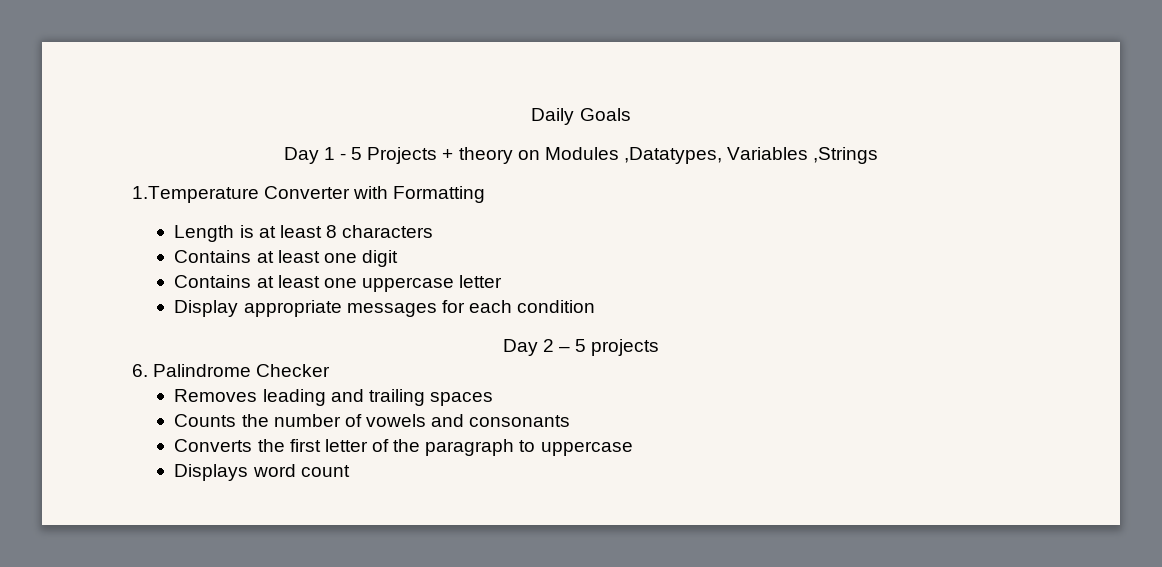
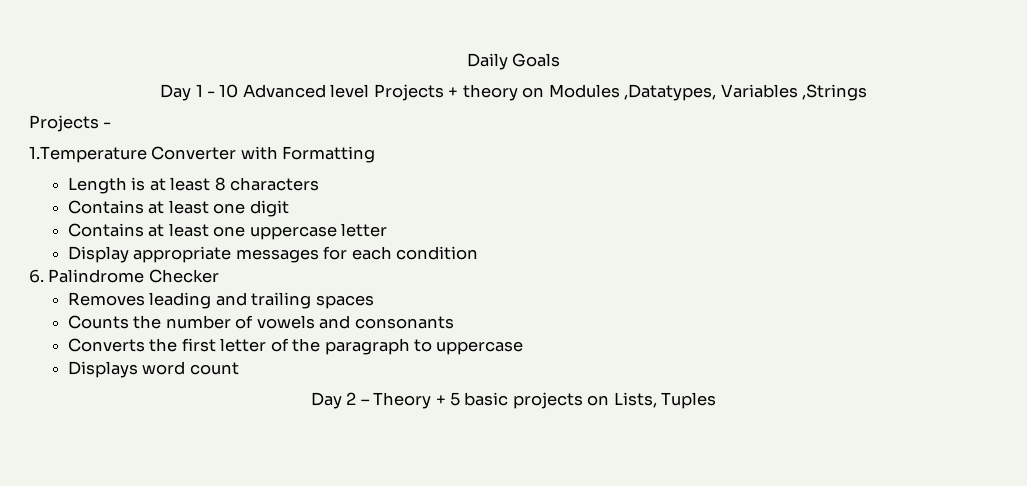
[351,147,363,160] 5 -> [219,84,370,98] 10 Advanced level
(879, 155) none -> [29,115,112,132] // Projects -
[502,339,660,356] // Day 2 – 5 projects -> (479, 253) none
(350, 471) none -> [310,392,717,409] // Day 2 – Theory + 5 basic projects on Lists, Tuples

